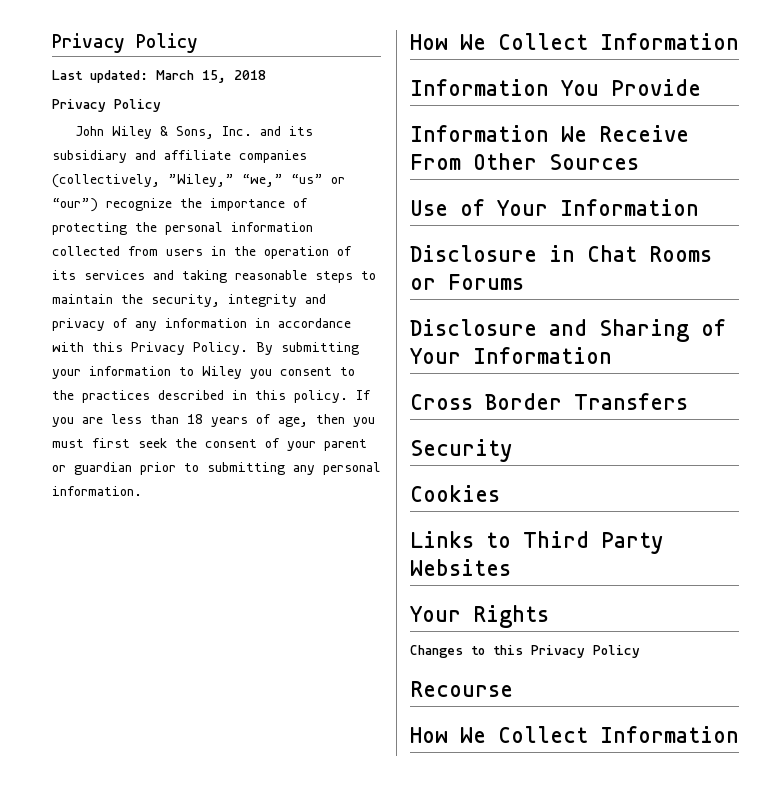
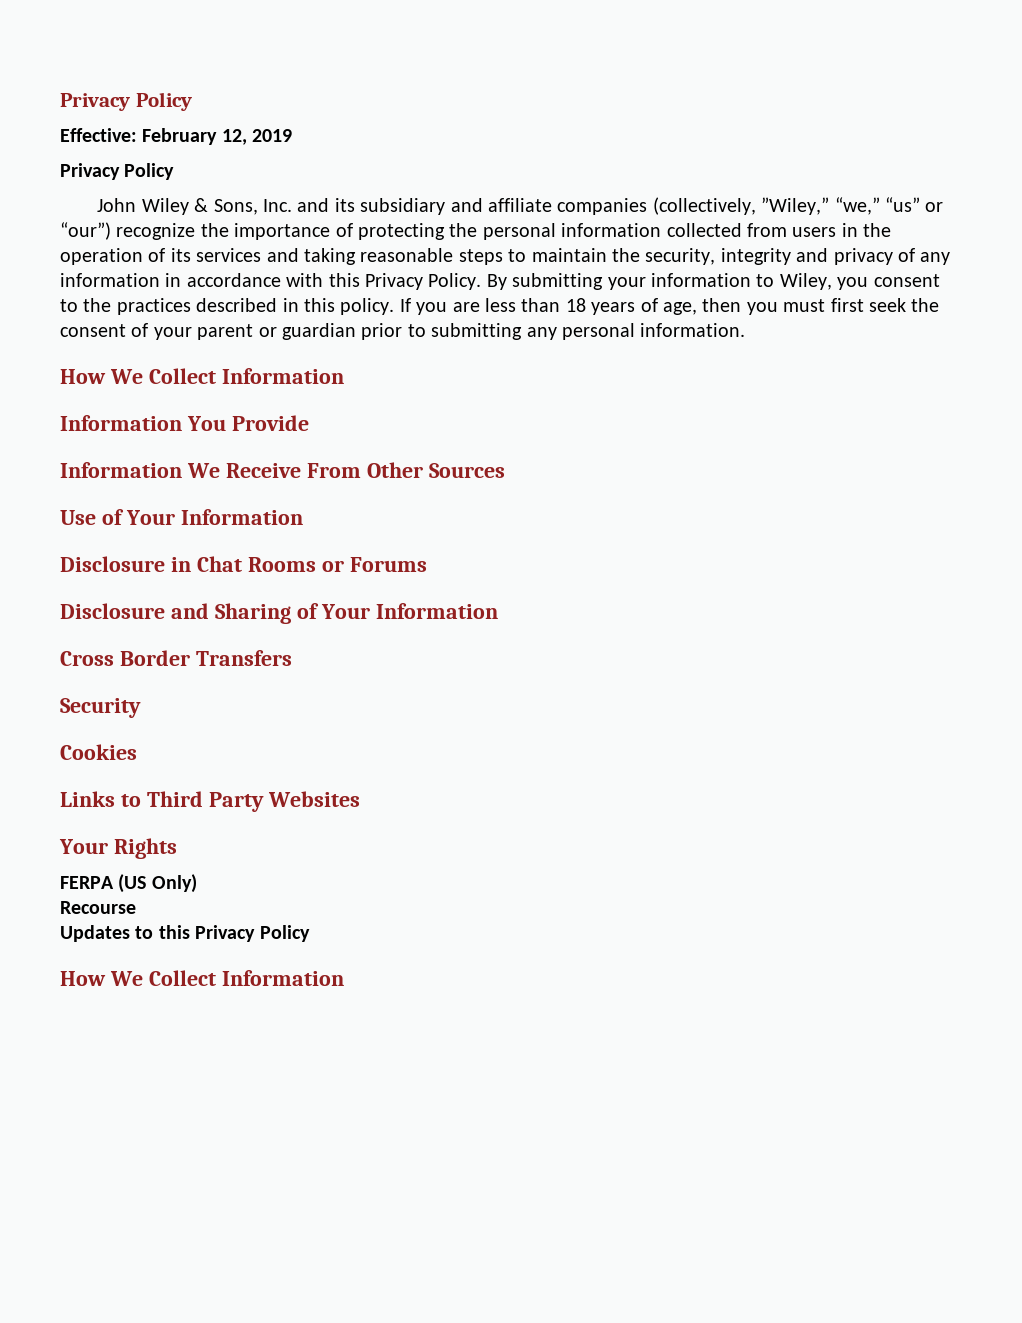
[52,33,198,53] [52,70,266,83] Privacy Policy // Last updated: March 15, 2018 -> [60,92,192,111] [60,128,293,145] Privacy Policy // Effective: February 12, 2019
[202,366,242,379] Wiley -> [779,273,832,290] Wiley,
[410,645,463,658] Changes -> [60,874,197,893] [60,901,136,914] [60,925,130,942] FERPA (US Only) // Recourse // Updates
[410,681,513,697] // Recourse -> (310, 933) none

